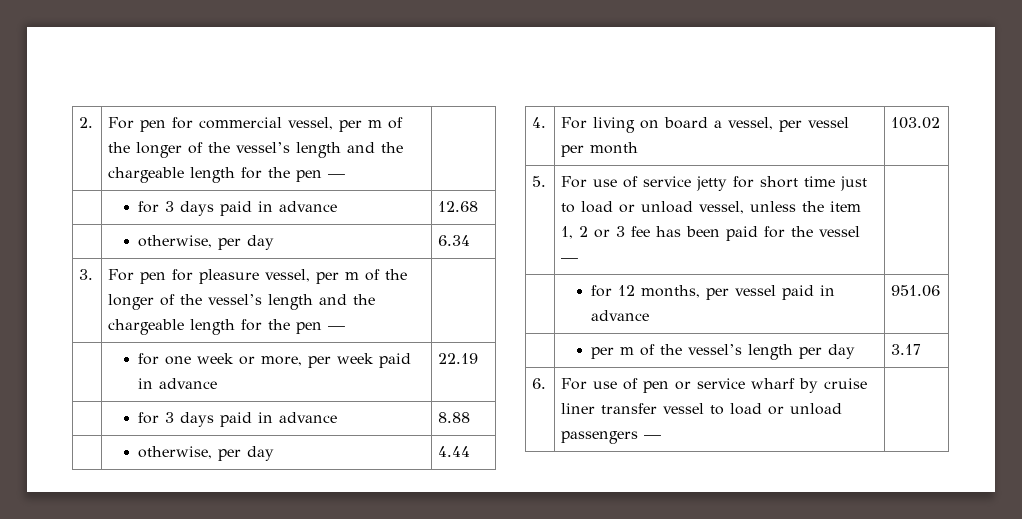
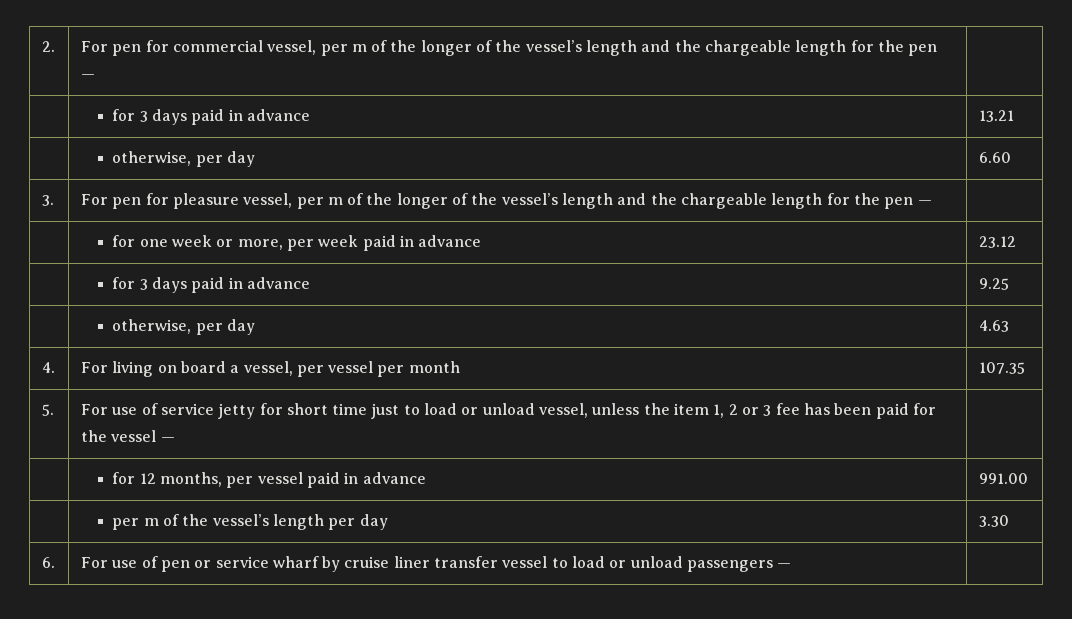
[438,201,479,212] [138,235,275,250] [438,235,471,246] 12.68 // | otherwise, per day | 6.34 -> [978,110,1014,122] [112,151,255,167] [978,152,1011,163] 13.21 // | otherwise, per day | 6.60
[438,353,479,364] [138,412,338,427] [438,412,471,423] [138,446,275,461] [438,446,471,457] 22.19 // | for 3 days paid in advance | 8.88 // | otherwise, per day | 4.44 -> [978,236,1016,248] [112,277,310,293] [978,278,1009,290] [112,319,255,335] [978,320,1009,332] 23.12 // | for 3 days paid in advance | 9.25 // | otherwise, per day | 4.63
[891,117,941,129] 103.02 -> [978,362,1025,374] 107.35
[891,285,941,297] 951.06 -> [978,473,1028,484] 991.00
[891,344,922,355] 3.17 -> [978,515,1009,527] 3.30

